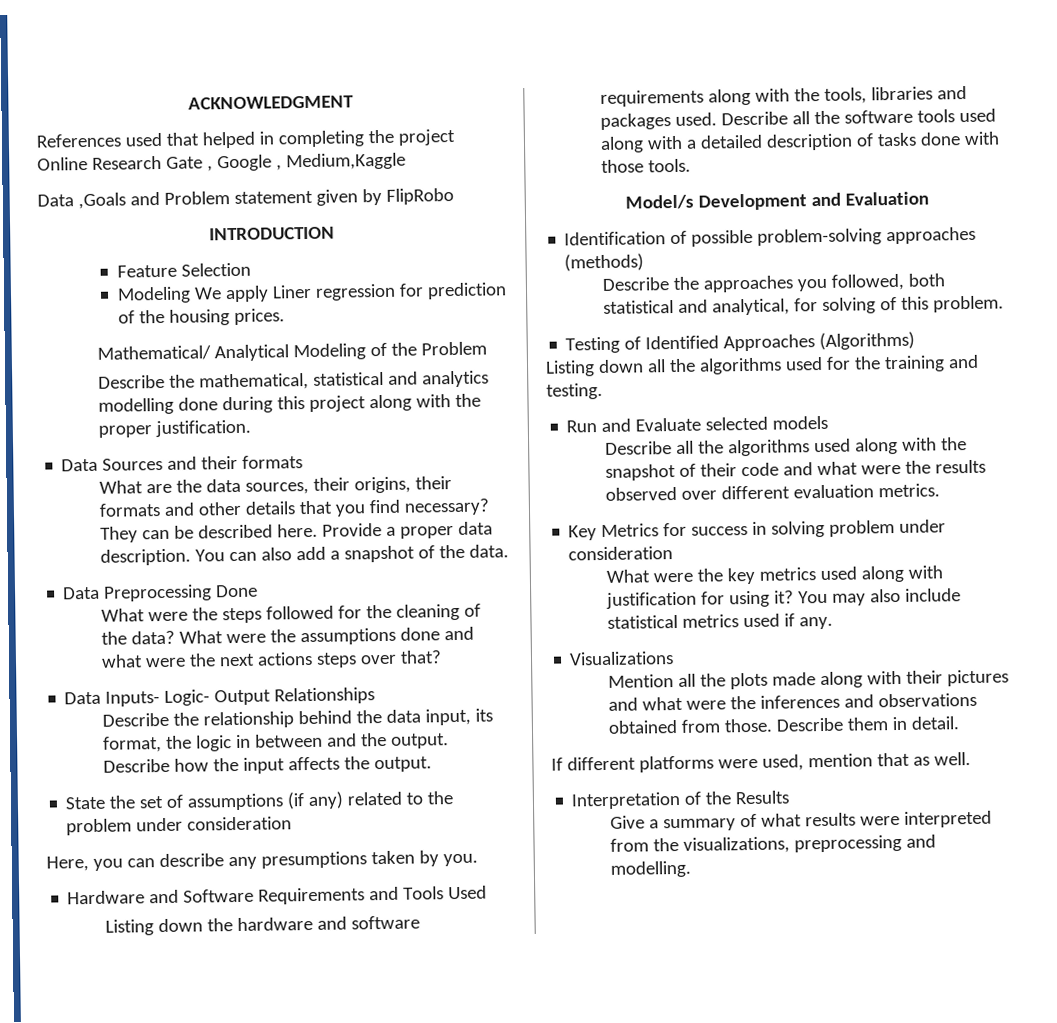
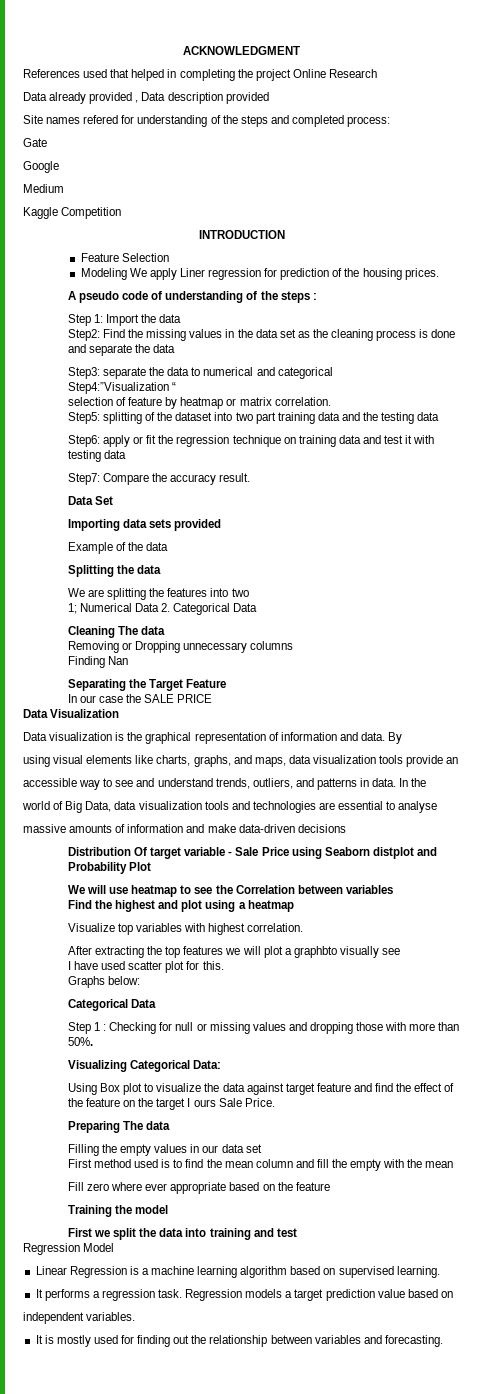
[165,152,406,172] [37,187,454,210] Gate , Google , Medium,Kaggle // Data ,Goals and Problem statement given by FlipRobo -> [23,92,269,104] [23,115,391,127] [23,138,47,147] [23,161,59,173] [23,184,64,193] [23,207,122,219] // Data already provided , Data description provided // Site names refered for understanding of the steps and completed process: // Gate // Google // Medium // Kaggle Competition
[97,341,488,362] [98,370,490,391] [98,393,482,415] [98,419,252,438] [61,455,304,472] [99,476,453,495] [99,498,491,517] [100,521,494,543] [100,544,510,566] [62,584,259,602] [101,603,482,624] [101,626,475,646] [101,650,443,668] [64,687,376,707] [102,708,494,729] [103,732,450,753] [103,756,433,774] [65,791,454,811] [66,816,293,836] [46,850,478,872] [67,885,488,905] [105,915,421,936] [600,85,968,107] [600,108,997,130] [600,131,1001,153] [601,158,692,173] [625,191,929,211] [564,226,977,247] [564,253,645,272] [602,273,946,293] [603,295,1005,316] [565,331,916,354] [545,354,979,377] [546,382,603,400] [566,415,829,433] [605,437,968,457] [605,459,987,481] [605,483,941,501] [568,519,947,541] [568,546,674,561] [606,565,944,585] [606,588,962,609] [607,613,834,630] [569,651,675,666] [608,669,1010,690] [608,692,978,711] [608,716,961,734] [551,752,971,773] [571,790,790,810] [610,810,993,832] [610,834,937,854] [610,860,692,878] Mathematical/ Analytical Modeling of the Problem // Describe the mathematical, statistical and analytics modelling done during this project along with the proper justification. // Data Sources and their formats // What are the data sources, their origins, their formats and other details that you find necessary? They can be described here. Provide a proper data description. You can also add a snapshot of the data. // Data Preprocessing Done // What were the steps followed for the cleaning of the data? What were the assumptions done and what were the next actions steps over that? // Data Inputs- Logic- Output Relationships // Describe the relationship behind the data input, its format, the logic in between and the output. Describe how the input affects the output. // State the set of assumptions (if any) related to the problem under consideration // Here, you can describe any presumptions taken by you. // Hardware and Software Requirements and Tools Used // Listing down the hardware and software requirements along with the tools, libraries and packages used. Describe all the software tools used along with a detailed description of tasks done with those tools. // Model/s Development and Evaluation // Identification of possible problem-solving approaches (methods) // Describe the approaches you followed, both statistical and analytical, for solving of this problem. // Testing of Identified Approaches (Algorithms) // Listing down all the algorithms used for the training and testing. // Run and Evaluate selected models // Describe all the algorithms used along with the snapshot of their code and what were the results observed over different evaluation metrics. // Key Metrics for success in solving problem under consideration // What were the key metrics used along with justification for using it? You may also include statistical metrics used if any. // Visualizations // Mention all the plots made along with their pictures and what were the inferences and observations obtained from those. Describe them in detail. // If different platforms were used, mention that as well. // Interpretation of the Results // Give a summary of what results were interpreted from the visualizations, preprocessing and modelling. -> [67,291,317,303] [67,314,182,326] [67,329,456,341] [67,344,176,356] [67,367,333,379] [67,382,177,394] [67,397,331,409] [67,412,440,424] [67,435,435,447] [67,450,127,462] [67,473,251,485] [67,496,114,505] [67,519,222,531] [67,542,169,554] [67,565,162,577] [67,588,249,600] [67,603,258,615] [67,626,166,638] [67,641,294,653] [67,656,129,668] [67,679,227,691] [67,694,213,703] [23,709,120,718] [23,732,403,744] [23,755,459,767] [23,778,427,790] [22,801,438,813] [23,824,346,833] [67,847,437,859] [67,862,152,874] [67,885,393,897] [67,900,294,912] [67,923,304,935] [67,946,401,958] [67,961,224,973] [67,976,141,988] [67,999,157,1011] [67,1022,460,1034] [67,1037,93,1046] [67,1060,222,1072] [67,1083,455,1095] [67,1098,275,1110] [67,1121,171,1133] [67,1144,262,1156] [67,1159,454,1171] [67,1182,330,1194] [67,1205,169,1217] [67,1228,297,1240] [23,1243,115,1255] [35,1266,440,1278] [35,1289,453,1301] [23,1312,136,1324] [35,1335,443,1347] A pseudo code of understanding of the steps : // Step 1: Import the data // Step2: Find the missing values in the data set as the cleaning process is done and separate the data // Step3: separate the data to numerical and categorical // Step4:”Visualization “ // selection of feature by heatmap or matrix correlation. // Step5: splitting of the dataset into two part training data and the testing data // Step6: apply or fit the regression technique on training data and test it with testing data // Step7: Compare the accuracy result. // Data Set // Importing data sets provided // Example of the data // Splitting the data // We are splitting the features into two // 1; Numerical Data 2. Categorical Data // Cleaning The data // Removing or Dropping unnecessary columns // Finding Nan // Separating the Target Feature // In our case the SALE PRICE // Data Visualization // Data visualization is the graphical representation of information and data. By // using visual elements like charts, graphs, and maps, data visualization tools provide an // accessible way to see and understand trends, outliers, and patterns in data. In the // world of Big Data, data visualization tools and technologies are essential to analyse // massive amounts of information and make data-driven decisions // Distribution Of target variable - Sale Price using Seaborn distplot and Probability Plot // We will use heatmap to see the Correlation between variables // Find the highest and plot using a heatmap // Visualize top variables with highest correlation. // After extracting the top features we will plot a graphbto visually see // I have used scatter plot for this. // Graphs below: // Categorical Data // Step 1 : Checking for null or missing values and dropping those with more than 50%. // Visualizing Categorical Data: // Using Box plot to visualize the data against target feature and find the effect of the feature on the target I ours Sale Price. // Preparing The data // Filling the empty values in our data set // First method used is to find the mean column and fill the empty with the mean // Fill zero where ever appropriate based on the feature // Training the model // First we split the data into training and test // Regression Model // Linear Regression is a machine learning algorithm based on supervised learning. // It performs a regression task. Regression models a target prediction value based on // independent variables. // It is mostly used for finding out the relationship between variables and forecasting.

